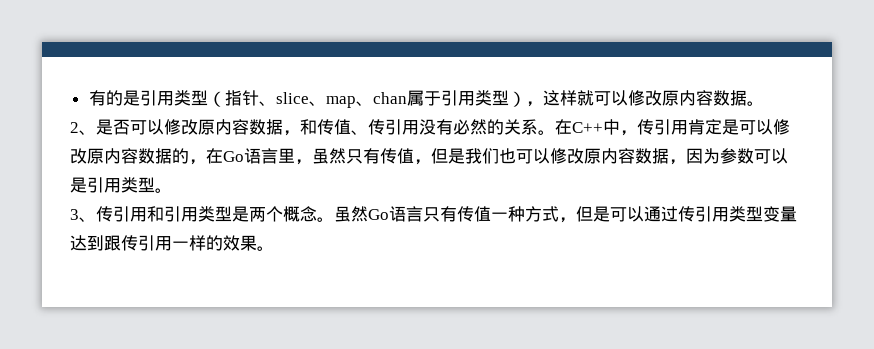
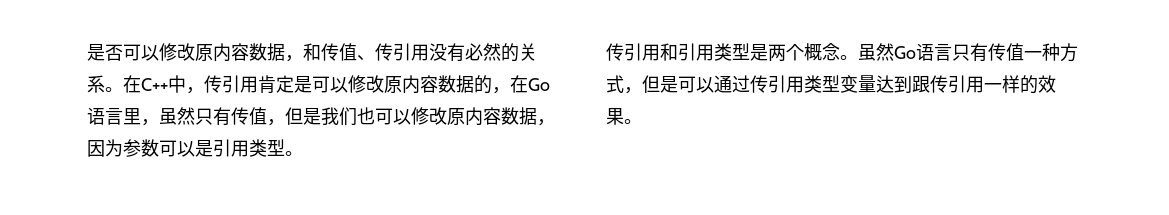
[88,90,764,108] [70,122,96,135] 有的是引用类型（指针、slice、map、chan属于引用类型），这样就可以修改原内容数据。 // 2、 -> (87, 52) none
[70,209,96,222] 3、 -> (303, 153) none

